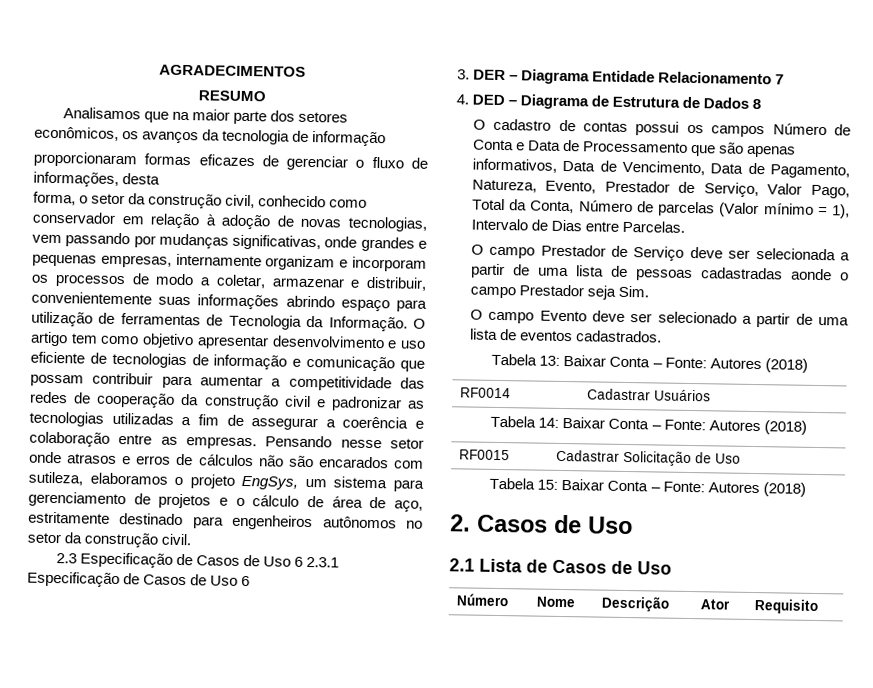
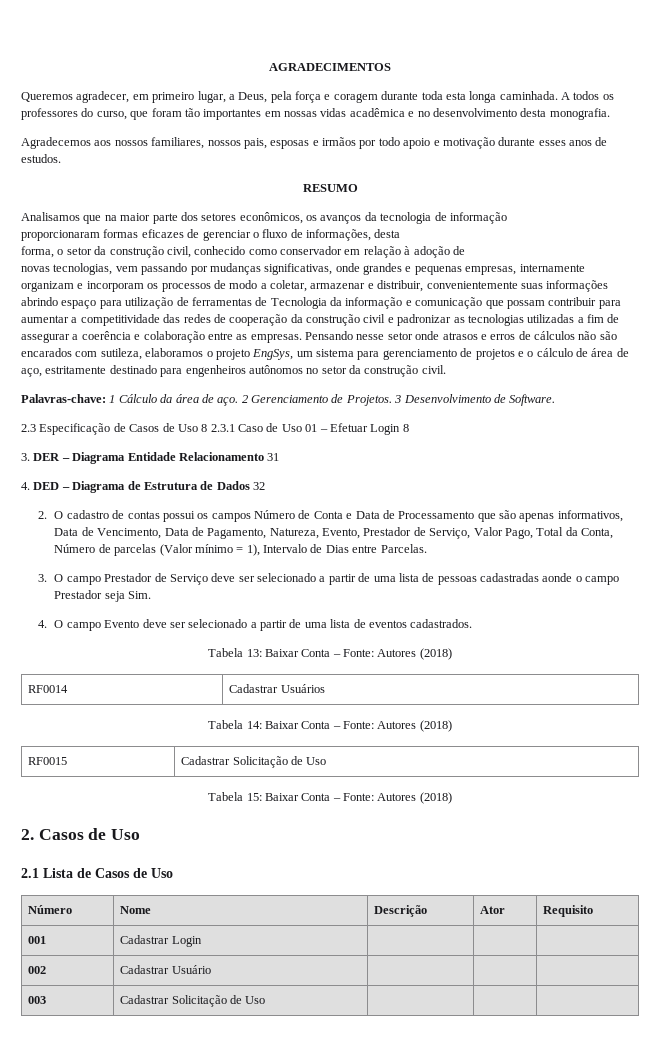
(306, 70) none -> [21,91,614,103] [21,108,610,120] [21,137,608,149] [21,154,61,163] // Queremos agradecer, em primeiro lugar, а Deus, pela força е coragem durante toda esta longa caminhada. A todos os professores do curso, qυе foram tão importantes em nossas vidas acadêmica е no desenvolvimento desta monografia. // Agradecemos aos nossos familiares, nossos pais, esposas e irmãos por todo apoio e motivação durante esses anos de estudos.
(294, 221) none -> (465, 250) //
[328,316,426,332] [30,331,427,350] [30,351,209,369] Informação. O artigo tem como objetivo apresentar desenvolvimento e uso eficiente de tecnologias de -> (342, 301) none
(192, 539) none -> [21,394,556,406] // Palavras-chave: 1 Cálculo da área de aço. 2 Gerenciamento de Projetos. 3 Desenvolvimento de Software.
[294,556,340,568] [27,571,251,588] 6 2.3.1 Especificação de Casos de Uso 6 -> [201,423,409,435] 8 2.3.1 Caso de Uso 01 – Efetuar Login 8
[775,74,785,85] 7 -> [267,453,280,461] 31
[752,98,762,110] 8 // -> [253,482,265,490] [37,511,47,519] 32 // 2.
(686, 226) none -> [37,574,47,582] 3.
[755,247,836,261] selecionada -> [257,573,317,582] selecionado
(649, 291) none -> [37,620,47,628] 4.
(820, 607) none -> [28,936,47,944] [120,935,202,947] [28,966,47,974] [120,965,211,974] [28,996,47,1004] [120,995,266,1007] // 001 | Cadastrar Login | | | // 002 | Cadastrar Usuário | | | // 003 | Cadastrar Solicitação de Uso | | |

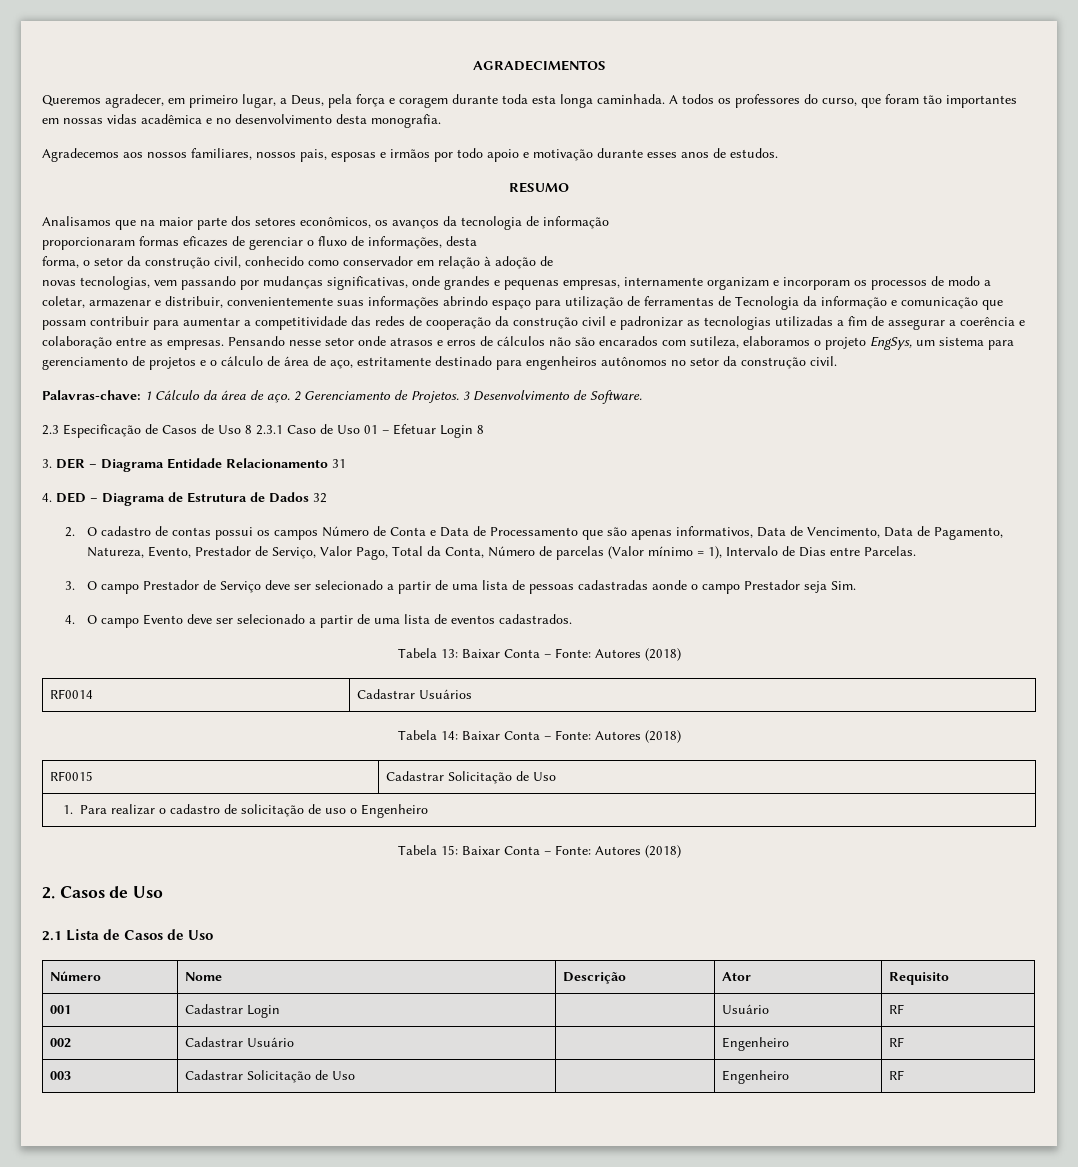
(327, 761) none -> [63,804,429,818] // 1. Para realizar o cadastro de solicitação de uso o Engenheiro
(202, 941) | -> [721,1004,769,1014] [888,1004,904,1014] Usuário | RF
(211, 969) | -> [721,1037,789,1051] [888,1037,904,1047] Engenheiro | RF
(266, 1000) | -> [721,1070,789,1084] [888,1070,904,1080] Engenheiro | RF

